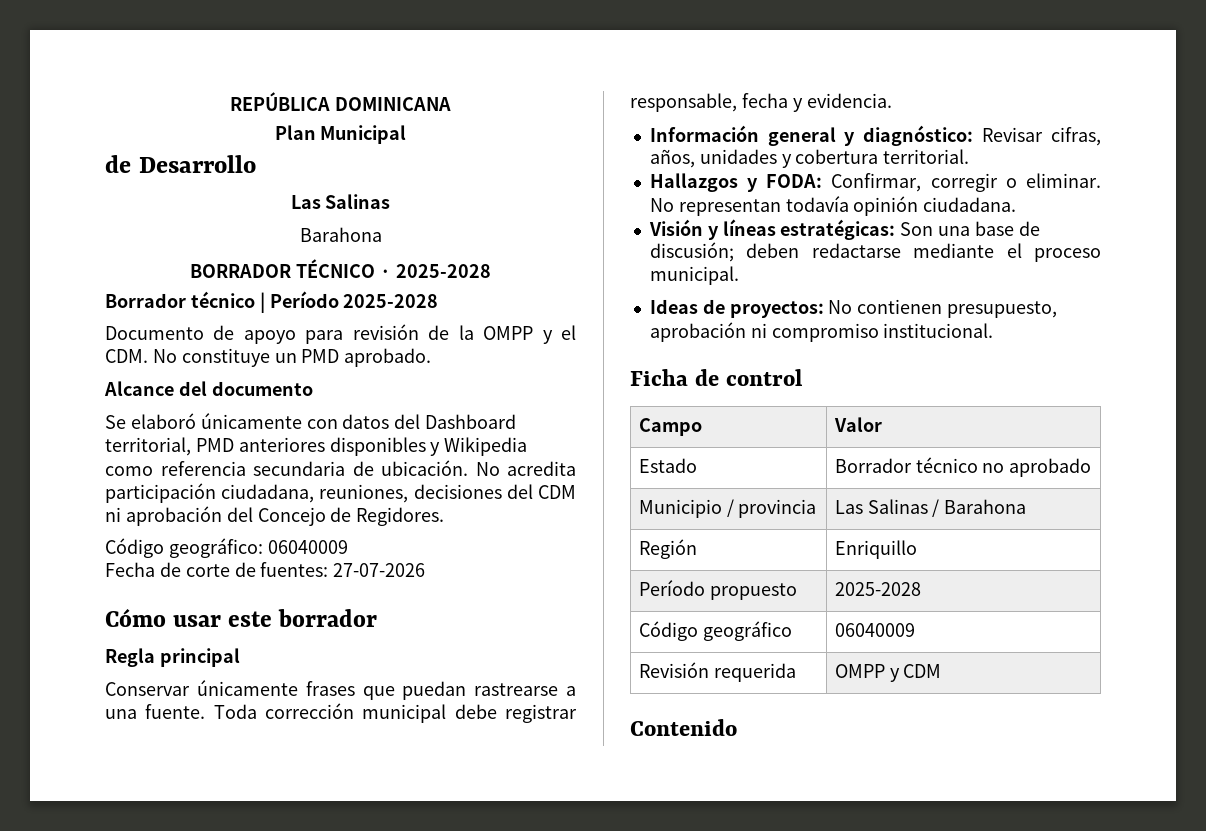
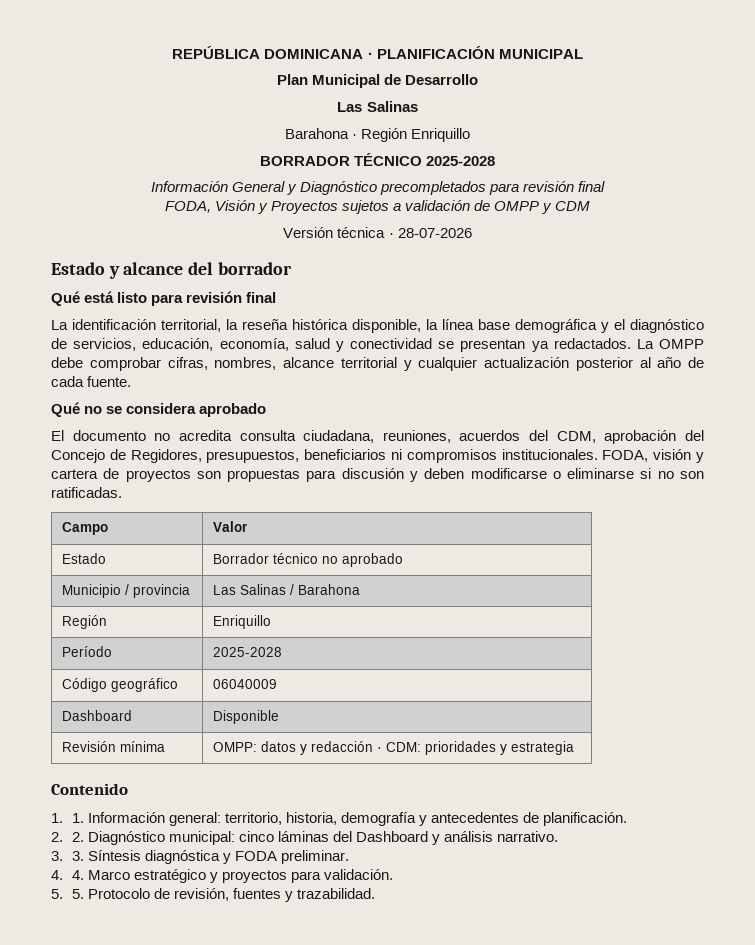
(451, 104) none -> [367,46,583,59] · PLANIFICACIÓN MUNICIPAL
(407, 134) // -> (380, 81) none
(382, 234) none -> [351,128,471,142] · Región Enriquillo
[379,264,491,278] [105,291,439,313] [105,324,577,344] [105,348,432,367] [104,381,313,396] [105,413,517,429] [105,437,528,456] [105,460,576,476] [105,483,576,503] [105,506,445,526] [105,538,348,558] [105,562,426,577] [105,608,378,627] [105,648,240,667] [105,680,576,700] [105,703,577,723] [630,93,892,112] [649,125,1101,146] [649,149,970,168] [649,173,1101,192] [649,196,1017,216] [648,219,1040,240] [649,242,1101,262] [649,266,739,285] [649,299,1058,318] [649,322,994,342] [630,369,802,386] · 2025-2028 // Borrador técnico | Período 2025-2028 // Documento de apoyo para revisión de la OMPP y el CDM. No constituye un PMD aprobado. // Alcance del documento // Se elaboró únicamente con datos del Dashboard territorial, PMD anteriores disponibles y Wikipedia como referencia secundaria de ubicación. No acredita participación ciudadana, reuniones, decisiones del CDM ni aprobación del Concejo de Regidores. // Código geográfico: 06040009 // Fecha de corte de fuentes: 27-07-2026 // Cómo usar este borrador // Regla principal // Conservar únicamente frases que puedan rastrearse a una fuente. Toda corrección municipal debe registrar responsable, fecha y evidencia. // Información general y diagnóstico: Revisar cifras, años, unidades y cobertura territorial. // Hallazgos y FODA: Confirmar, corregir o eliminar. No representan todavía opinión ciudadana. // Visión y líneas estratégicas: Son una base de discusión; deben redactarse mediante el proceso municipal. // Ideas de proyectos: No contienen presupuesto, aprobación ni compromiso institucional. // Ficha de control -> [426,156,496,166] [150,181,606,195] [164,200,591,214] [283,227,472,238] [51,262,292,279] [51,291,277,306] [51,319,704,333] [51,338,704,352] [51,357,704,371] [51,376,132,387] [51,402,267,417] [51,430,704,444] [51,449,704,463] [51,468,705,482] [51,487,122,498] 2025-2028 // Información General y Diagnóstico precompletados para revisión final // FODA, Visión y Proyectos sujetos a validación de OMPP y CDM // Versión técnica · 28-07-2026 // Estado y alcance del borrador // Qué está listo para revisión final // La identificación territorial, la reseña histórica disponible, la línea base demográfica y el diagnóstico de servicios, educación, economía, salud y conectividad se presentan ya redactados. La OMPP debe comprobar cifras, nombres, alcance territorial y cualquier actualización posterior al año de cada fuente. // Qué no se considera aprobado // El documento no acredita consulta ciudadana, reuniones, acuerdos del CDM, aprobación del Concejo de Regidores, presupuestos, beneficiarios ni compromisos institucionales. FODA, visión y cartera de proyectos son propuestas para discusión y deben modificarse o eliminarse si no son ratificadas.
[709,583,797,600] propuesto -> (112, 651) none
(915, 630) none -> [61,710,132,721] [212,710,279,724] // Dashboard | Disponible
[713,663,796,682] [834,664,942,682] [630,719,737,736] requerida | OMPP y CDM // Contenido -> [119,741,165,752] [212,741,574,755] [51,783,128,795] [51,812,628,826] [51,831,559,845] [51,850,350,864] [51,869,394,883] [51,888,376,902] mínima | OMPP: datos y redacción · CDM: prioridades y estrategia // Contenido // 1. 1. Información general: territorio, historia, demografía y antecedentes de planificación. // 2. 2. Diagnóstico municipal: cinco láminas del Dashboard y análisis narrativo. // 3. 3. Síntesis diagnóstica y FODA preliminar. // 4. 4. Marco estratégico y proyectos para validación. // 5. 5. Protocolo de revisión, fuentes y trazabilidad.

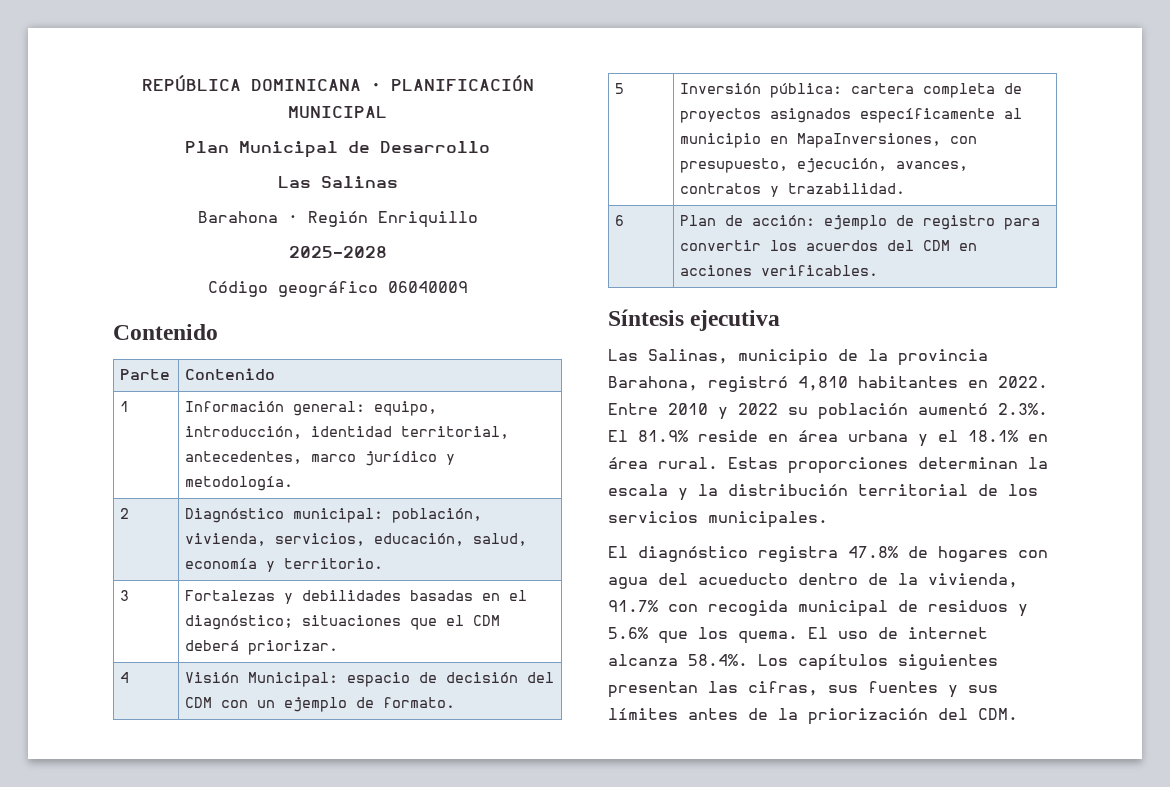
[259,153,496,166] [150,181,606,195] [164,200,591,214] [283,227,472,238] [51,262,292,279] [51,291,277,306] [51,319,704,333] [51,338,704,352] [51,357,704,371] [51,376,132,387] [51,402,267,417] [51,430,704,444] [51,449,704,463] [51,468,705,482] [51,487,122,498] [61,522,108,535] [212,521,248,532] [61,553,106,564] [212,553,403,567] [61,584,190,598] [212,584,360,595] [61,615,107,629] [212,615,271,629] [61,646,112,657] [212,647,282,657] [61,678,178,692] [212,679,277,689] [61,710,132,721] [212,710,279,724] [61,741,165,752] [212,741,574,755] [51,783,128,795] [51,812,628,826] [51,831,559,845] [51,850,350,864] [51,869,394,883] [51,888,376,902] BORRADOR TÉCNICO 2025-2028 // Información General y Diagnóstico precompletados para revisión final // FODA, Visión y Proyectos sujetos a validación de OMPP y CDM // Versión técnica · 28-07-2026 // Estado y alcance del borrador // Qué está listo para revisión final // La identificación territorial, la reseña histórica disponible, la línea base demográfica y el diagnóstico de servicios, educación, economía, salud y conectividad se presentan ya redactados. La OMPP debe comprobar cifras, nombres, alcance territorial y cualquier actualización posterior al año de cada fuente. // Qué no se considera aprobado // El documento no acredita consulta ciudadana, reuniones, acuerdos del CDM, aprobación del Concejo de Regidores, presupuestos, beneficiarios ni compromisos institucionales. FODA, visión y cartera de proyectos son propuestas para discusión y deben modificarse o eliminarse si no son ratificadas. // Campo | Valor // Estado | Borrador técnico no aprobado // Municipio / provincia | Las Salinas / Barahona // Región | Enriquillo // Período | 2025-2028 // Código geográfico | 06040009 // Dashboard | Disponible // Revisión mínima | OMPP: datos y redacción · CDM: prioridades y estrategia // Contenido // 1. 1. Información general: territorio, historia, demografía y antecedentes de planificación. // 2. 2. Diagnóstico municipal: cinco láminas del Dashboard y análisis narrativo. // 3. 3. Síntesis diagnóstica y FODA preliminar. // 4. 4. Marco estratégico y proyectos para validación. // 5. 5. Protocolo de revisión, fuentes y trazabilidad. -> [288,246,387,258] [207,281,468,297] [113,324,218,340] [120,369,171,380] [185,368,276,380] [120,401,130,412] [185,401,438,416] [185,426,510,439] [185,451,456,466] [185,476,294,491] [120,508,130,519] [185,508,483,523] [185,533,528,546] [185,558,384,572] [120,590,130,601] [185,590,528,604] [185,615,501,630] [185,640,339,655] [120,672,130,683] [185,672,555,687] [185,697,456,712] [615,83,625,94] [680,83,1023,98] [680,108,1023,123] [680,133,978,148] [680,158,969,173] [680,183,906,197] [615,215,625,226] [680,215,1041,230] [680,240,978,251] [680,265,879,276] [608,309,781,331] [608,349,988,366] [608,376,1048,392] [608,403,1048,420] [608,430,1048,447] [608,457,1048,474] [608,484,1038,501] [608,511,828,528] [608,546,1048,562] [608,573,1018,589] [608,600,1028,617] [608,627,988,644] [608,654,998,671] [608,681,998,698] [608,708,1018,725] 2025-2028 // Código geográfico 06040009 // Contenido // Parte | Contenido // 1 | Información general: equipo, introducción, identidad territorial, antecedentes, marco jurídico y metodología. // 2 | Diagnóstico municipal: población, vivienda, servicios, educación, salud, economía y territorio. // 3 | Fortalezas y debilidades basadas en el diagnóstico; situaciones que el CDM deberá priorizar. // 4 | Visión Municipal: espacio de decisión del CDM con un ejemplo de formato. // 5 | Inversión pública: cartera completa de proyectos asignados específicamente al municipio en MapaInversiones, con presupuesto, ejecución, avances, contratos y trazabilidad. // 6 | Plan de acción: ejemplo de registro para convertir los acuerdos del CDM en acciones verificables. // Síntesis ejecutiva // Las Salinas, municipio de la provincia Barahona, registró 4,810 habitantes en 2022. Entre 2010 y 2022 su población aumentó 2.3%. El 81.9% reside en área urbana y el 18.1% en área rural. Estas proporciones determinan la escala y la distribución territorial de los servicios municipales. // El diagnóstico registra 47.8% de hogares con agua del acueducto dentro de la vivienda, 91.7% con recogida municipal de residuos y 5.6% que los quema. El uso de internet alcanza 58.4%. Los capítulos siguientes presentan las cifras, sus fuentes y sus límites antes de la priorización del CDM.

